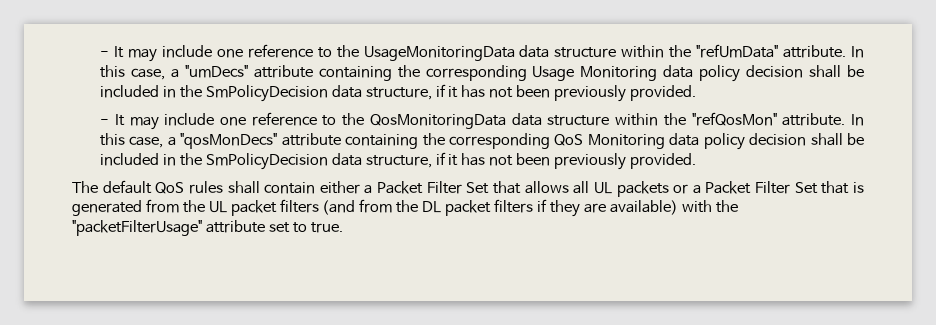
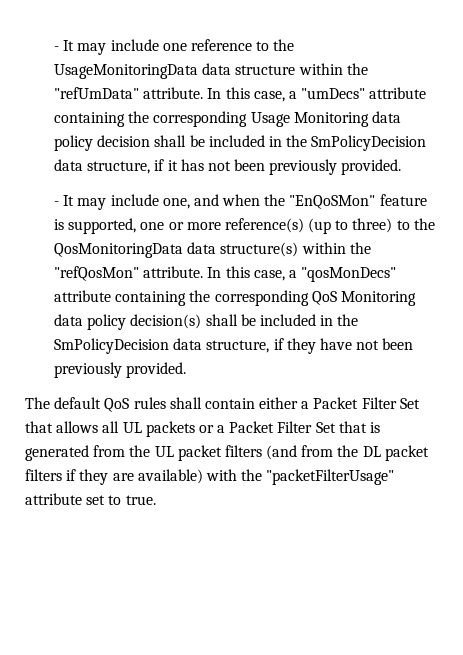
[219,112,317,126] one reference -> [162,194,427,209] [53,218,393,234] one, and when the "EnQoSMon" feature is supported, one or more reference(s) (up to three)
[547,115,610,126] structure -> [220,242,299,257] structure(s)
[749,133,864,146] [100,152,486,170] decision shall be included in the SmPolicyDecision data structure, if it has -> [130,314,359,329] [53,338,352,354] decision(s) shall be included in the SmPolicyDecision data structure, if they have

